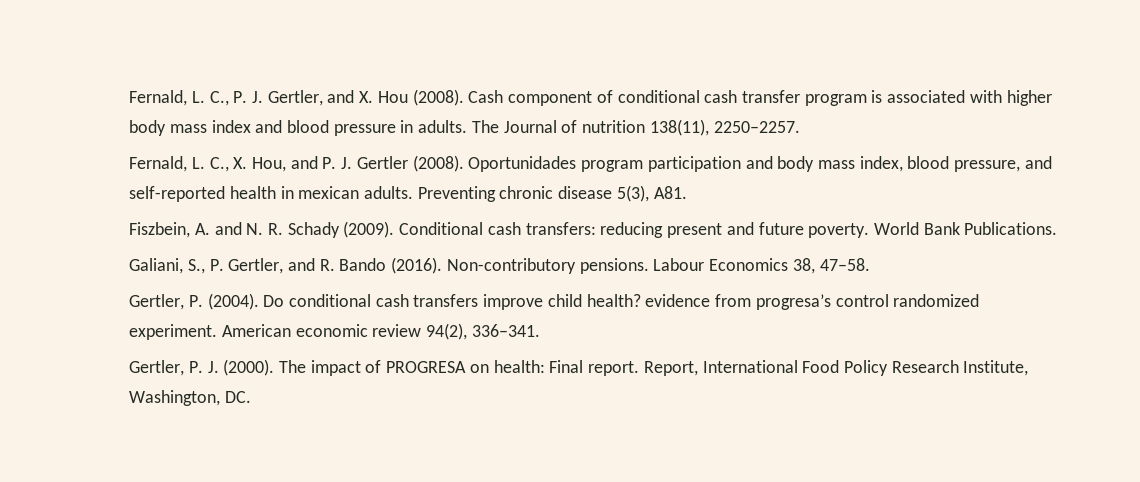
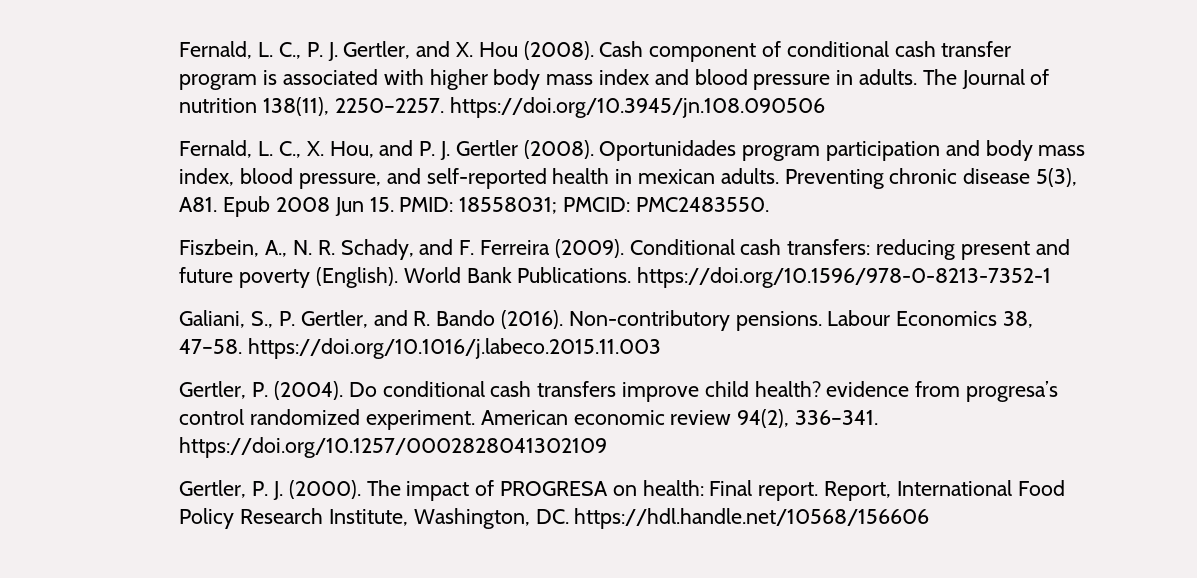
(800, 127) none -> [449,97,825,118] https://doi.org/10.3945/jn.108.090506
[129,222,340,238] // Fiszbein, A. and N. R. Schady -> [223,196,769,217] [179,239,550,260] Epub 2008 Jun 15. PMID: 18558031; PMCID: PMC2483550. // Fiszbein, A., N. R. Schady, and F. Ferreira
[808,223,870,238] poverty. -> [239,267,398,288] poverty (English).
(1058, 228) none -> [637,267,1052,288] https://doi.org/10.1596/978-0-8213-7352-1
(870, 264) none -> [248,338,662,359] https://doi.org/10.1016/j.labeco.2015.11.003
(540, 330) none -> [179,437,608,458] https://doi.org/10.1257/0002828041302109
(251, 397) none -> [574,508,930,529] https://hdl.handle.net/10568/156606

